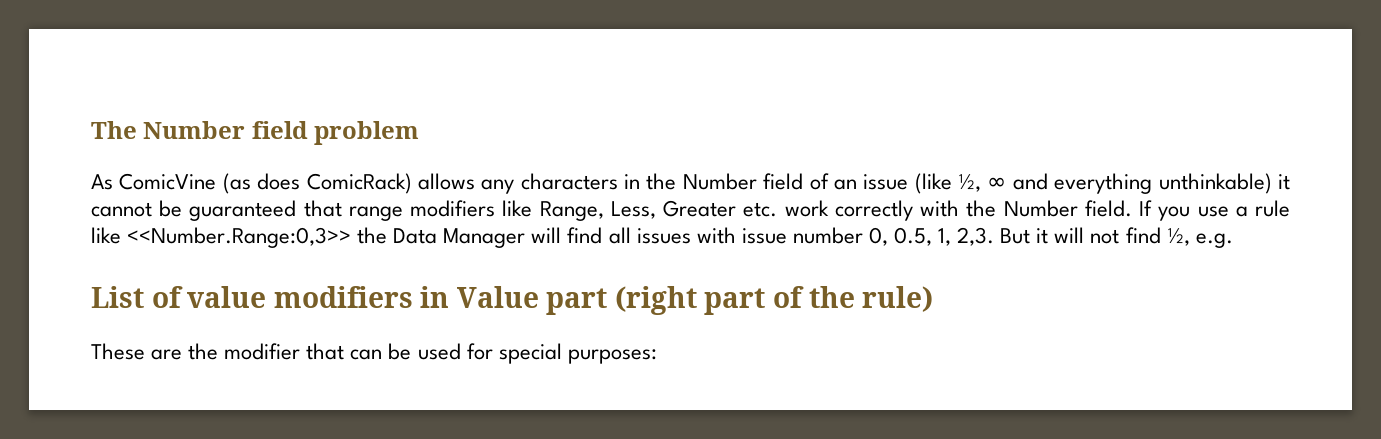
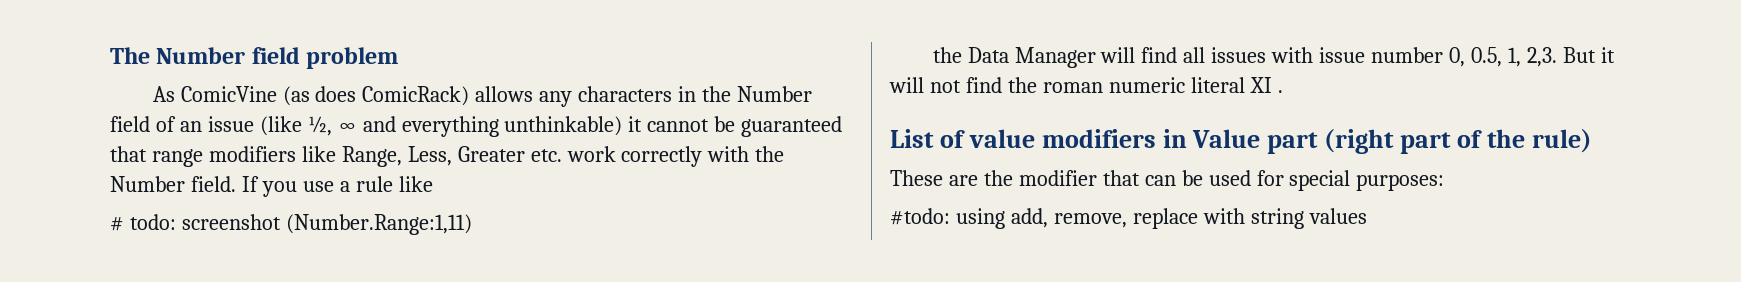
[127,227,352,248] <<Number.Range:0,3>> -> [110,214,472,235] // # todo: screenshot (Number.Range:1,11) //
[1166,228,1233,248] ½, e.g. -> [1007,77,1283,93] the roman numeric literal XI .
(657, 356) none -> [890,208,1367,229] // #todo: using add, remove, replace with string values

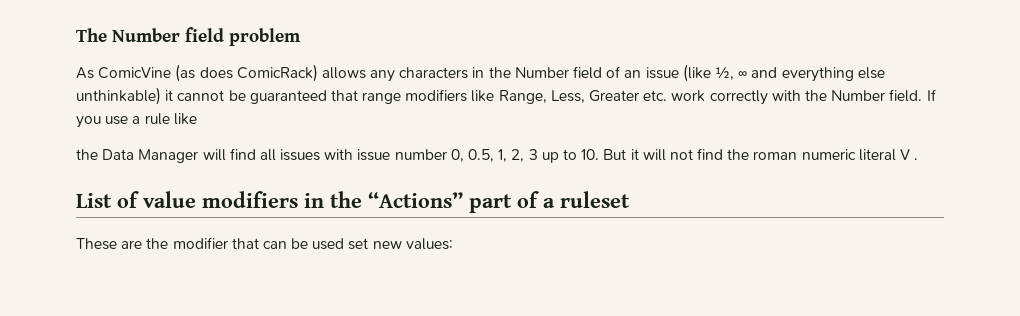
(499, 126) none -> [857,67,885,79] else
[110,214,472,235] // # todo: screenshot (Number.Range:1,11) -> (197, 119) none
[1526,47,1557,67] 2,3. -> [511,149,600,163] 2, 3 up to 10.
[1249,77,1272,93] XI -> [899,149,910,160] V
[1192,129,1592,154] Value part (right part of the rule) -> [330,191,630,213] the “Actions” part of a ruleset
[1256,170,1445,191] [890,208,1367,229] for special purposes: // #todo: using add, remove, replace with string values -> [348,238,453,250] set new values:

